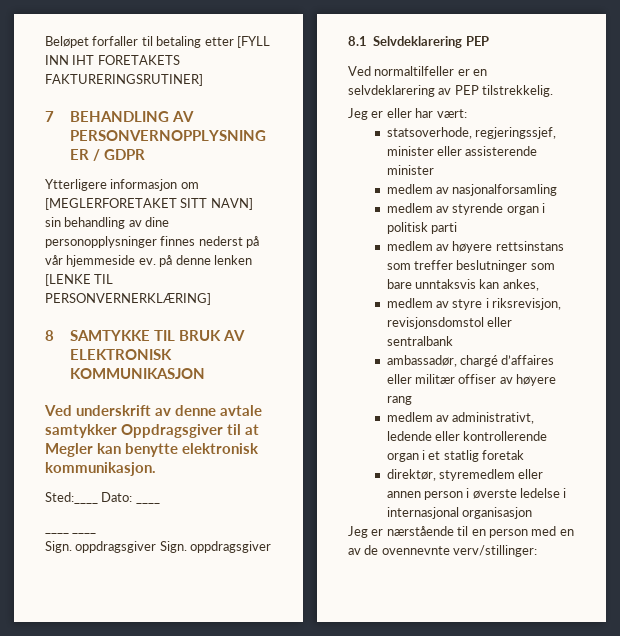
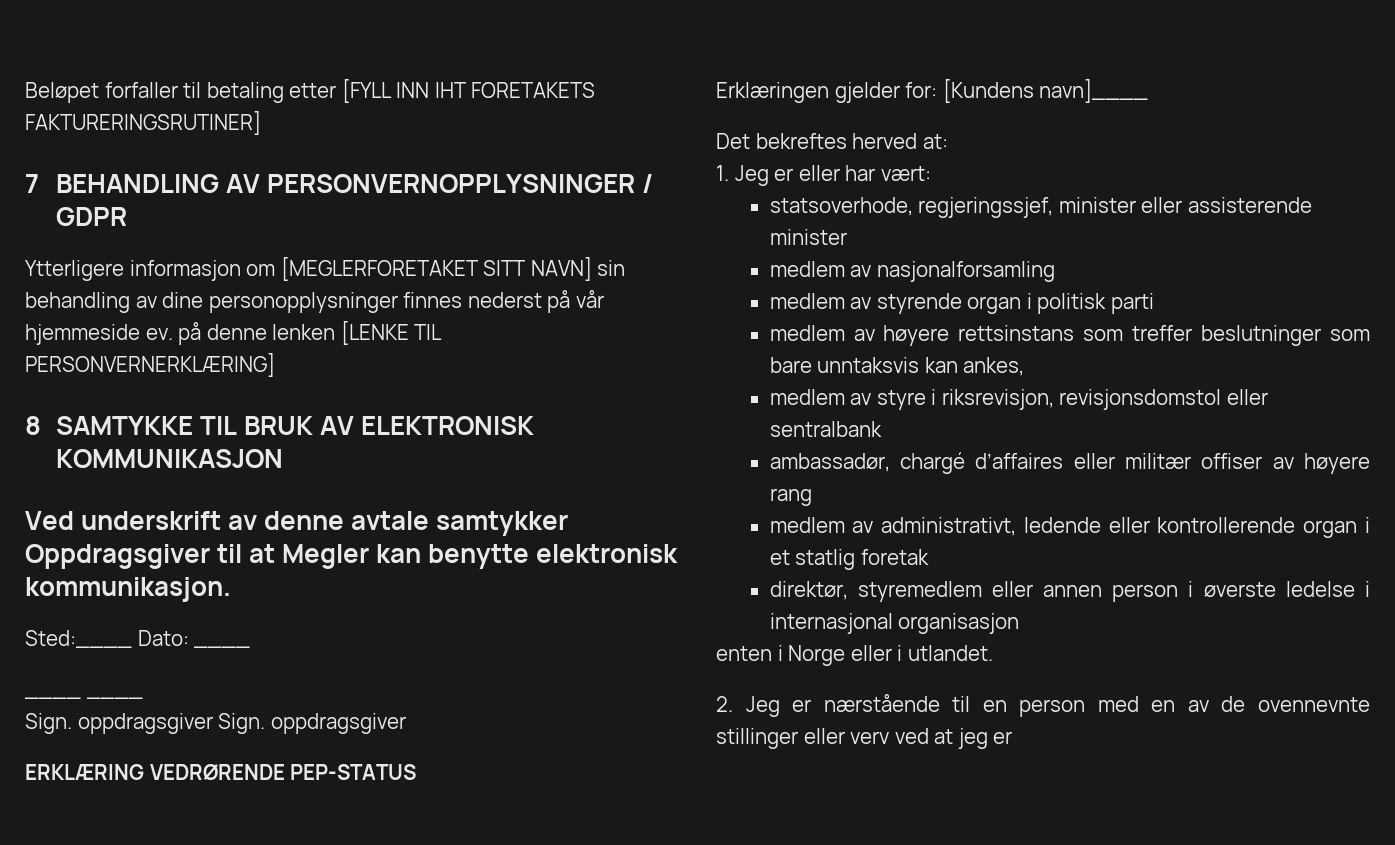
[348,36,489,48] [348,66,488,76] [348,85,554,97] 8.1 Selvdeklarering PEP // Ved normaltilfeller er en selvdeklarering av PEP tilstrekkelig. // -> [25,764,417,780] [716,79,1149,103] [716,133,948,149] [716,165,729,181] ERKLÆRING VEDRØRENDE PEP-STATUS // Erklæringen gjelder for: [Kundens navn]____ // Det bekreftes herved at: // 1.
(532, 513) none -> [716,645,993,666] [716,696,733,712] enten i Norge eller i utlandet. // 2.
[453,545,538,557] verv/stillinger: -> [716,728,1013,749] stillinger eller verv ved at jeg er

